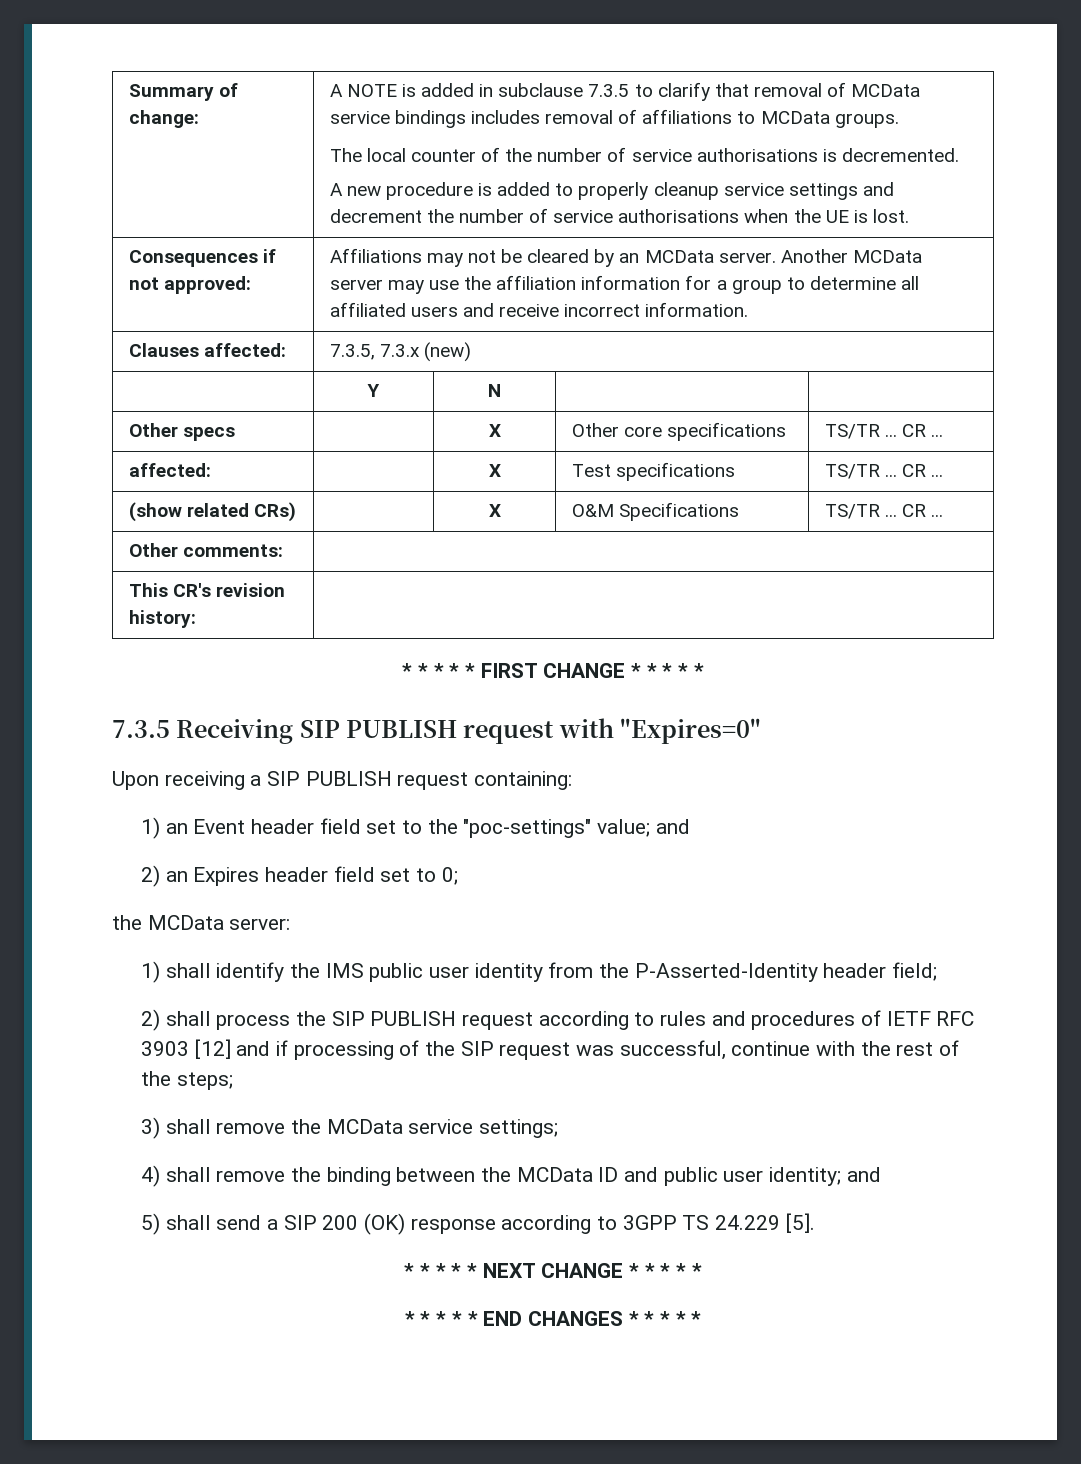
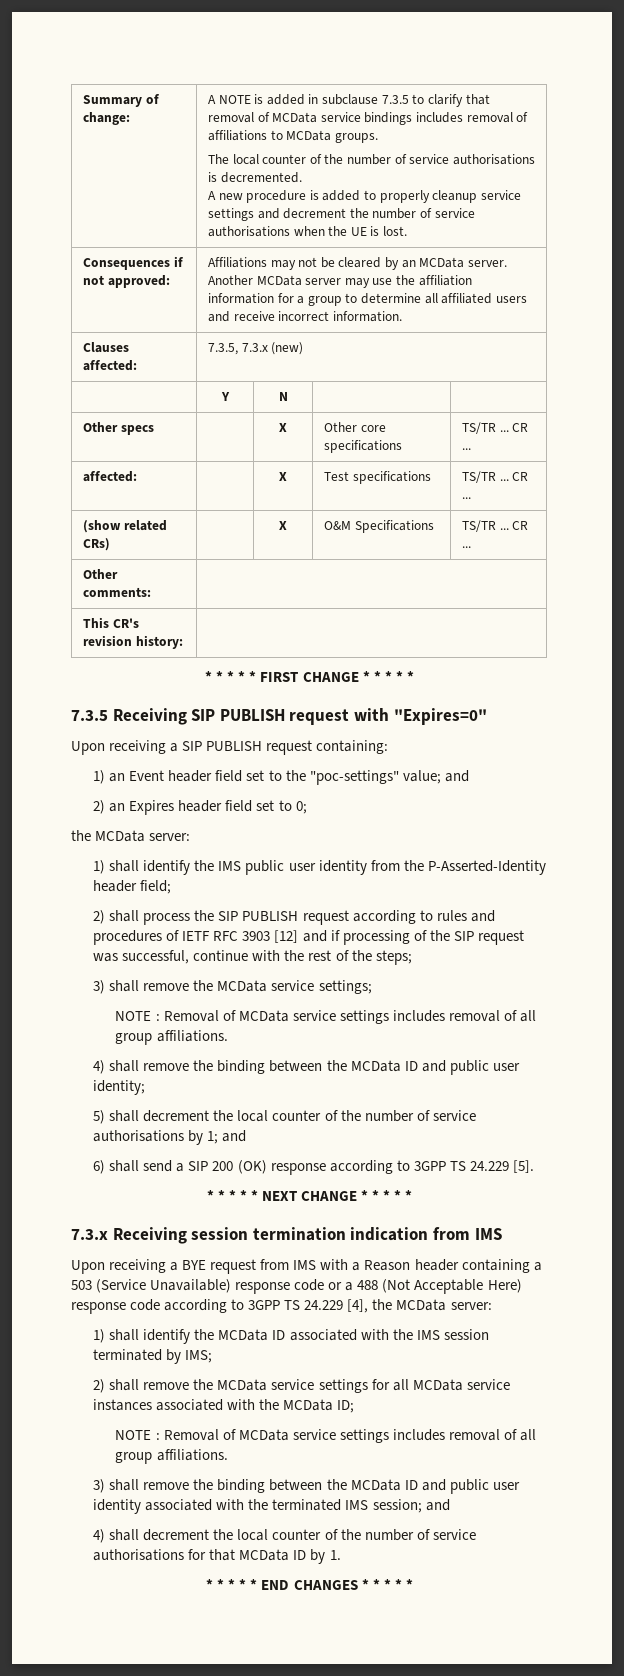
(558, 1128) none -> [115,1010,536,1024] [115,1030,228,1045] // NOTE : Removal of MCData service settings includes removal of all group affiliations.
[846,1167,881,1182] [140,1213,160,1235] and // 5) -> [93,1110,476,1124] [93,1130,247,1145] [93,1160,106,1174] // 5) shall decrement the local counter of the number of service authorisations by 1; and // 6)
(702, 1270) none -> [71,1227,502,1244] [71,1259,542,1274] [71,1279,522,1294] [71,1299,492,1314] [93,1329,489,1344] [93,1349,213,1364] [93,1379,510,1393] [93,1399,355,1413] [115,1429,536,1443] [115,1449,228,1464] [93,1479,520,1494] [93,1499,450,1514] [93,1529,476,1543] [93,1549,341,1564] // 7.3.x Receiving session termination indication from IMS // Upon receiving a BYE request from IMS with a Reason header containing a 503 (Service Unavailable) response code or a 488 (Not Acceptable Here) response code according to 3GPP TS 24.229 [4], the MCData server: // 1) shall identify the MCData ID associated with the IMS session terminated by IMS; // 2) shall remove the MCData service settings for all MCData service instances associated with the MCData ID; // NOTE : Removal of MCData service settings includes removal of all group affiliations. // 3) shall remove the binding between the MCData ID and public user identity associated with the terminated IMS session; and // 4) shall decrement the local counter of the number of service authorisations for that MCData ID by 1.

